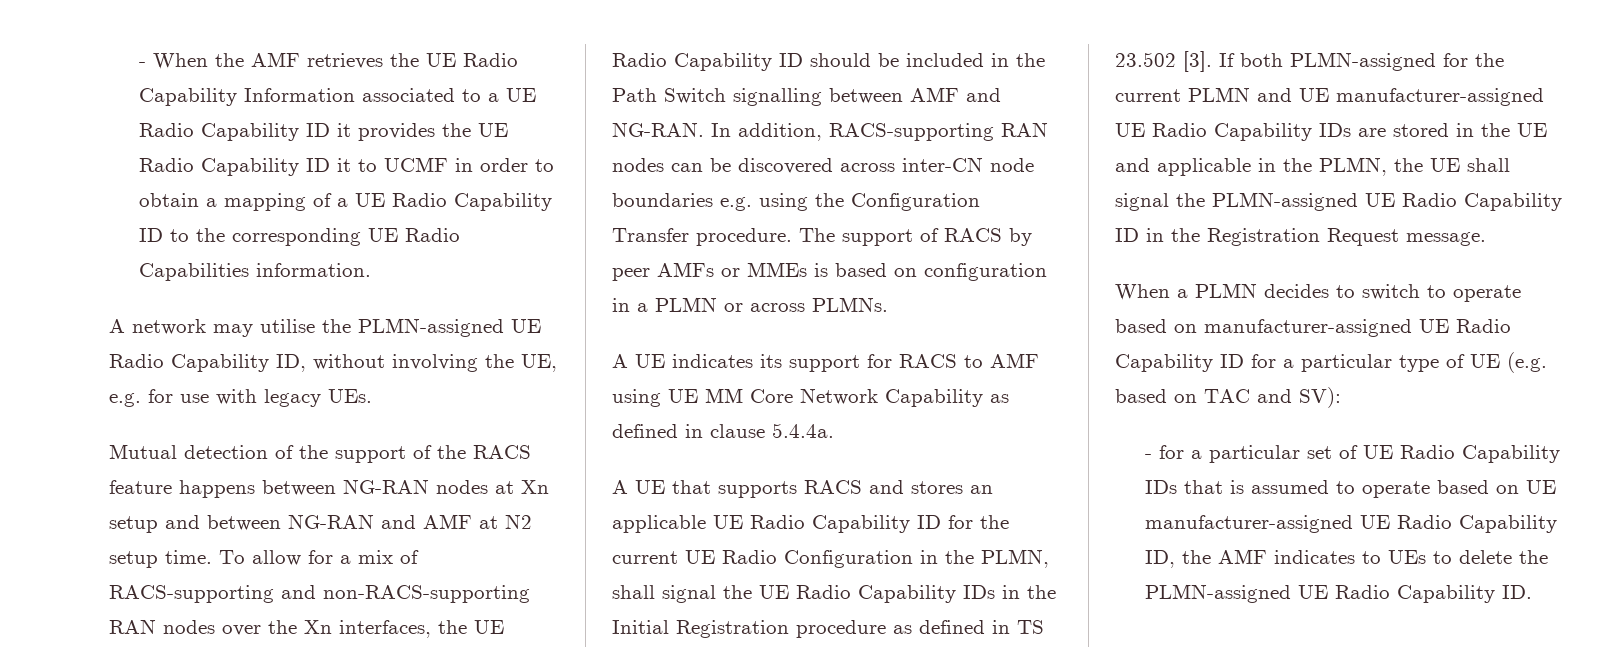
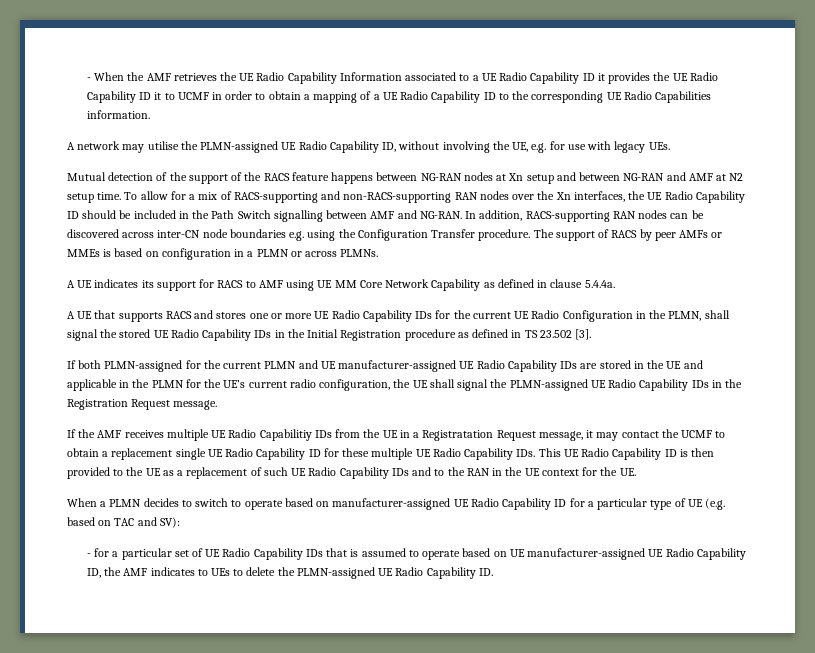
[970,485,993,494] [612,515,941,533] an applicable UE Radio Capability ID -> [249,310,433,322] one or more UE Radio Capability IDs
(752, 592) none -> [119,329,151,338] stored
(1212, 61) none -> (592, 334) //
[1319,157,1387,176] PLMN, -> [151,379,391,391] PLMN for the UE’s current radio configuration,
[1115,228,1139,242] ID -> [691,380,709,388] IDs
(1486, 239) none -> [67,429,726,441] [67,448,715,460] [67,467,636,479] // If the AMF receives multiple UE Radio Capabilitiy IDs from the UE in a Registratation Request message, it may contact the UCMF to obtain a replacement single UE Radio Capability ID for these multiple UE Radio Capability IDs. This UE Radio Capability ID is then provided to the UE as a replacement of such UE Radio Capability IDs and to the RAN in the UE context for the UE.

